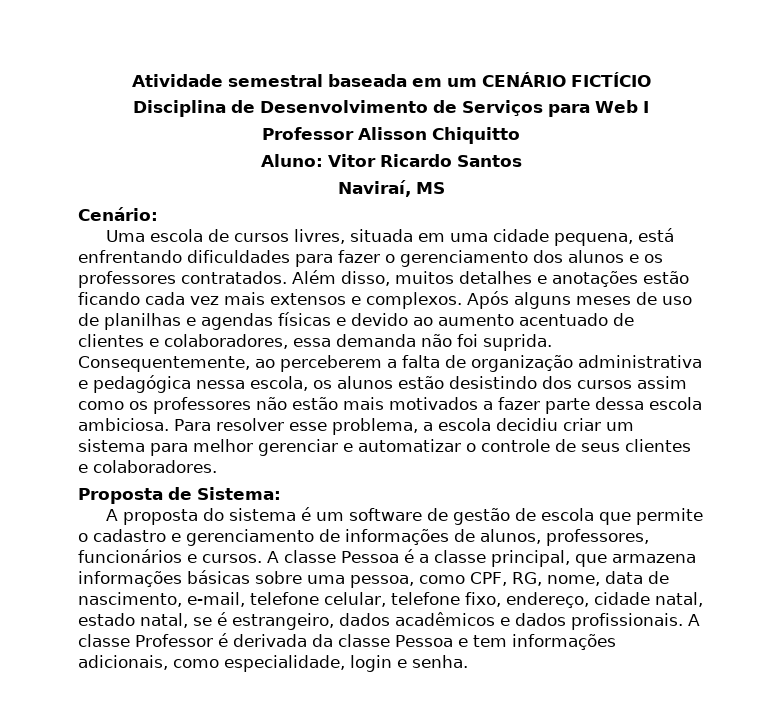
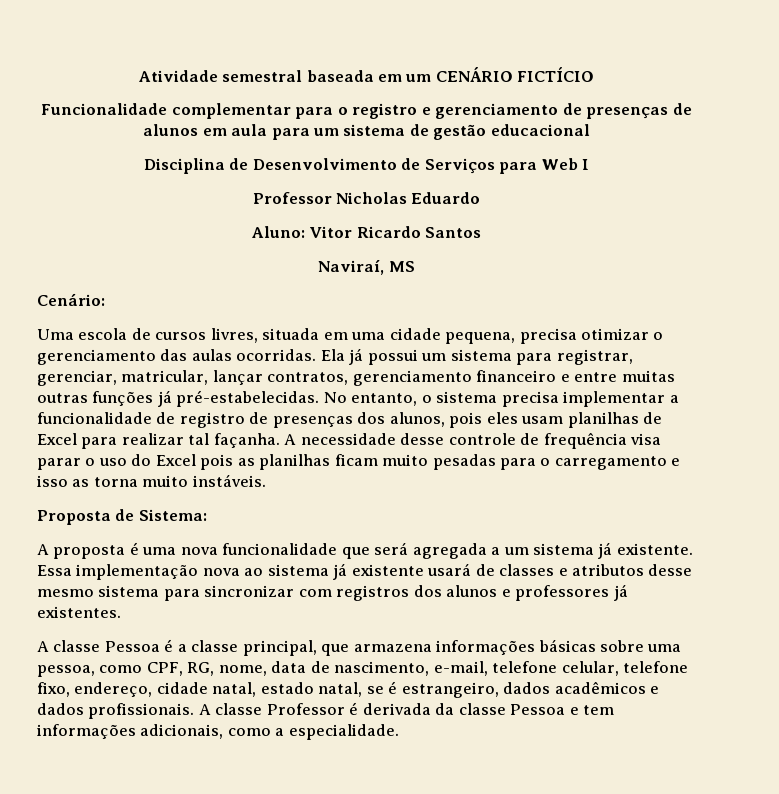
(651, 79) none -> [41,103,692,119] [143,124,590,140] // Funcionalidade complementar para o registro e gerenciamento de presenças de alunos em aula para um sistema de gestão educacional
[358,127,520,144] Alisson Chiquitto -> [336,192,481,204] Nicholas Eduardo
[637,228,674,242] [78,250,663,267] [78,270,689,288] [78,291,692,309] [78,312,634,330] [78,334,552,351] [78,355,702,372] [78,375,687,393] [78,397,702,414] [78,418,634,435] [78,439,691,456] [78,460,217,473] está enfrentando dificuldades para fazer o gerenciamento dos alunos e os professores contratados. Além disso, muitos detalhes e anotações estão ficando cada vez mais extensos e complexos. Após alguns meses de uso de planilhas e agendas físicas e devido ao aumento acentuado de clientes e colaboradores, essa demanda não foi suprida. Consequentemente, ao perceberem a falta de organização administrativa e pedagógica nessa escola, os alunos estão desistindo dos cursos assim como os professores não estão mais motivados a fazer parte dessa escola ambiciosa. Para resolver esse problema, a escola decidiu criar um sistema para melhor gerenciar e automatizar o controle de seus clientes e colaboradores. -> [519,328,664,344] [37,348,633,365] [37,370,675,386] [37,390,679,407] [37,412,663,428] [37,432,662,449] [37,454,681,470] [37,474,266,487] precisa otimizar o gerenciamento das aulas ocorridas. Ela já possui um sistema para registrar, gerenciar, matricular, lançar contratos, gerenciamento financeiro e entre muitas outras funções já pré-estabelecidas. No entanto, o sistema precisa implementar a funcionalidade de registro de presenças dos alunos, pois eles usam planilhas de Excel para realizar tal façanha. A necessidade desse controle de frequência visa parar o uso do Excel pois as planilhas ficam muito pesadas para o carregamento e isso as torna muito instáveis.
[202,507,703,525] [78,529,649,546] [78,549,262,563] do sistema é um software de gestão de escola que permite o cadastro e gerenciamento de informações de alunos, professores, funcionários e cursos. -> [129,542,693,559] [37,563,693,580] [37,584,628,601] [37,606,121,618] é uma nova funcionalidade que será agregada a um sistema já existente. Essa implementação nova ao sistema já existente usará de classes e atributos desse mesmo sistema para sincronizar com registros dos alunos e professores já existentes. //
[224,655,468,672] especialidade, login e senha. -> [275,724,399,740] a especialidade.

